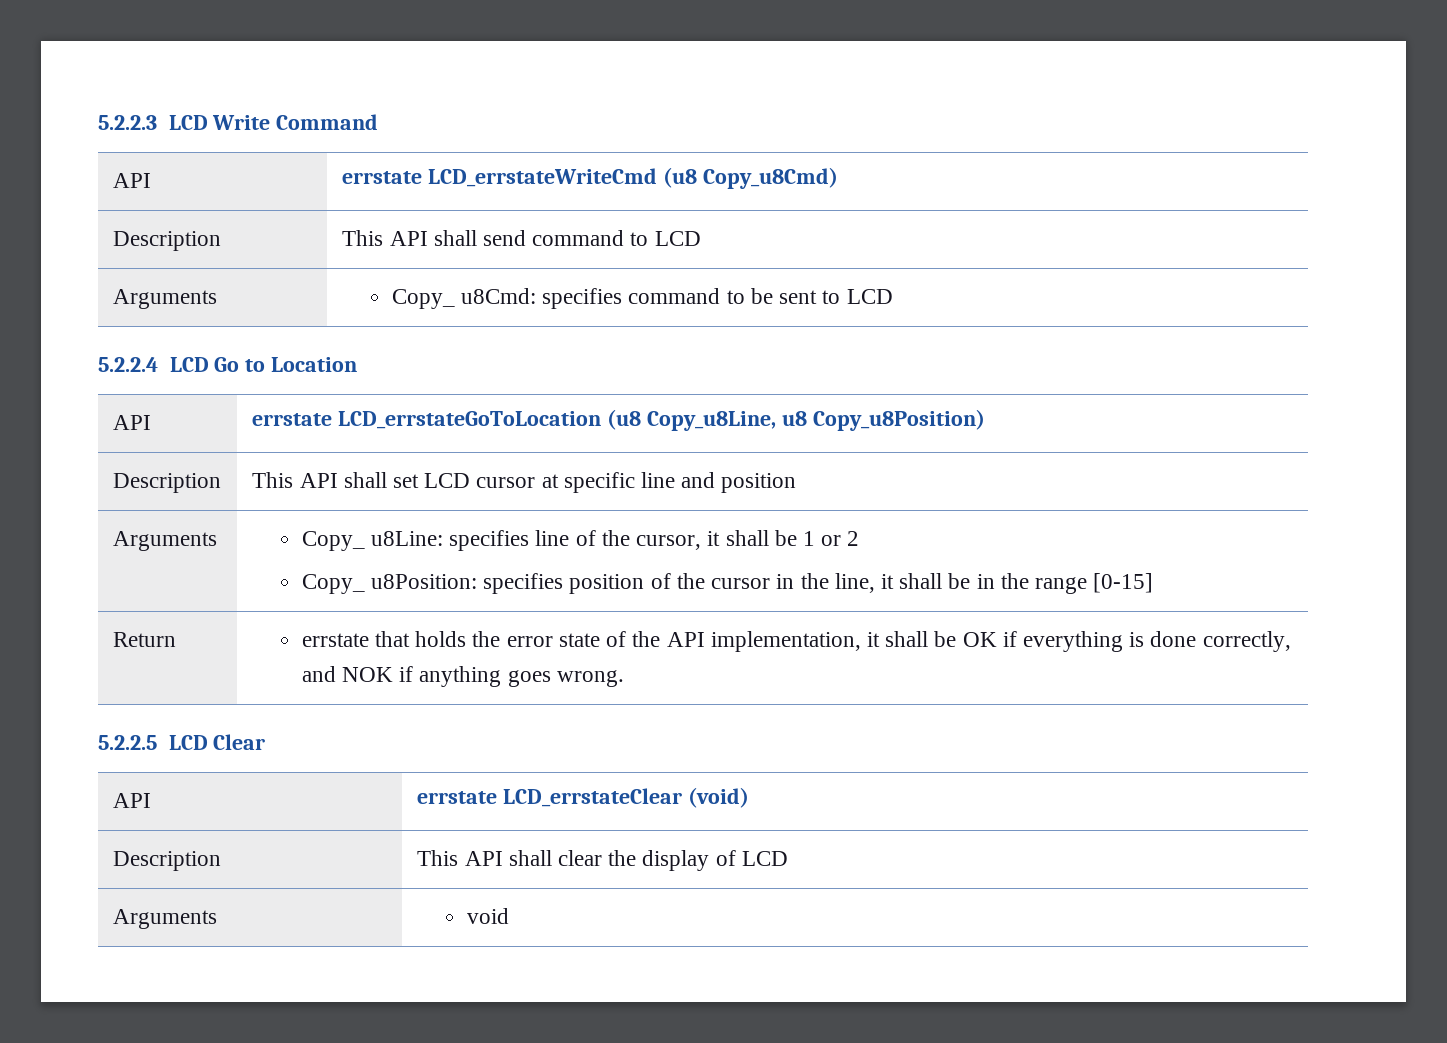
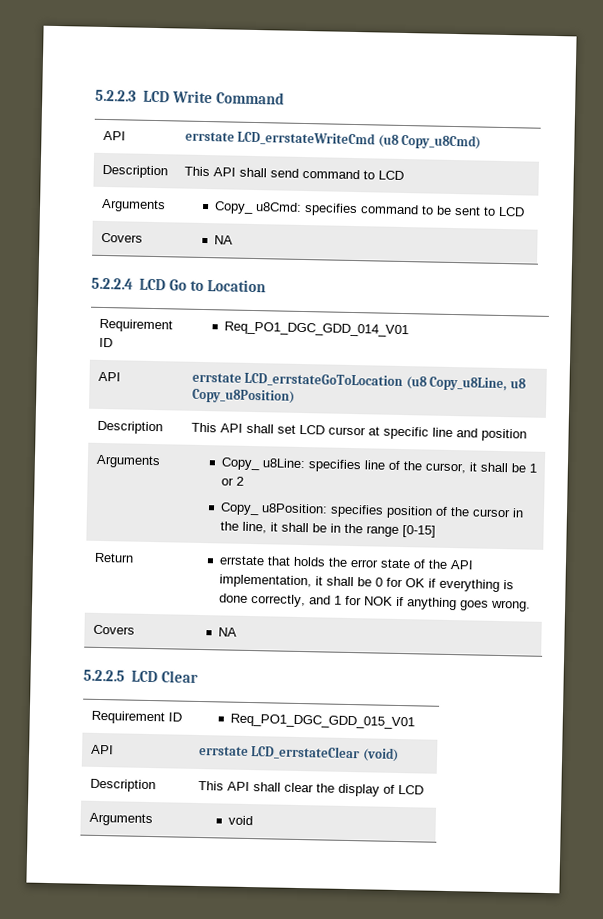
(893, 296) none -> [100,232,143,243] [213,235,233,245] // Covers | NA
(358, 364) none -> [98,318,173,333] [98,337,113,348] [223,321,409,338] // Requirement ID | Req_PO1_DGC_GDD_014_V01
(957, 639) none -> [374,577,403,588] 0 for
(336, 674) none -> [333,595,362,606] 1 for
(624, 678) none -> [92,624,135,635] [217,627,237,637] // Covers | NA
(266, 742) none -> [90,710,182,725] [229,713,415,730] // Requirement ID | Req_PO1_DGC_GDD_015_V01

